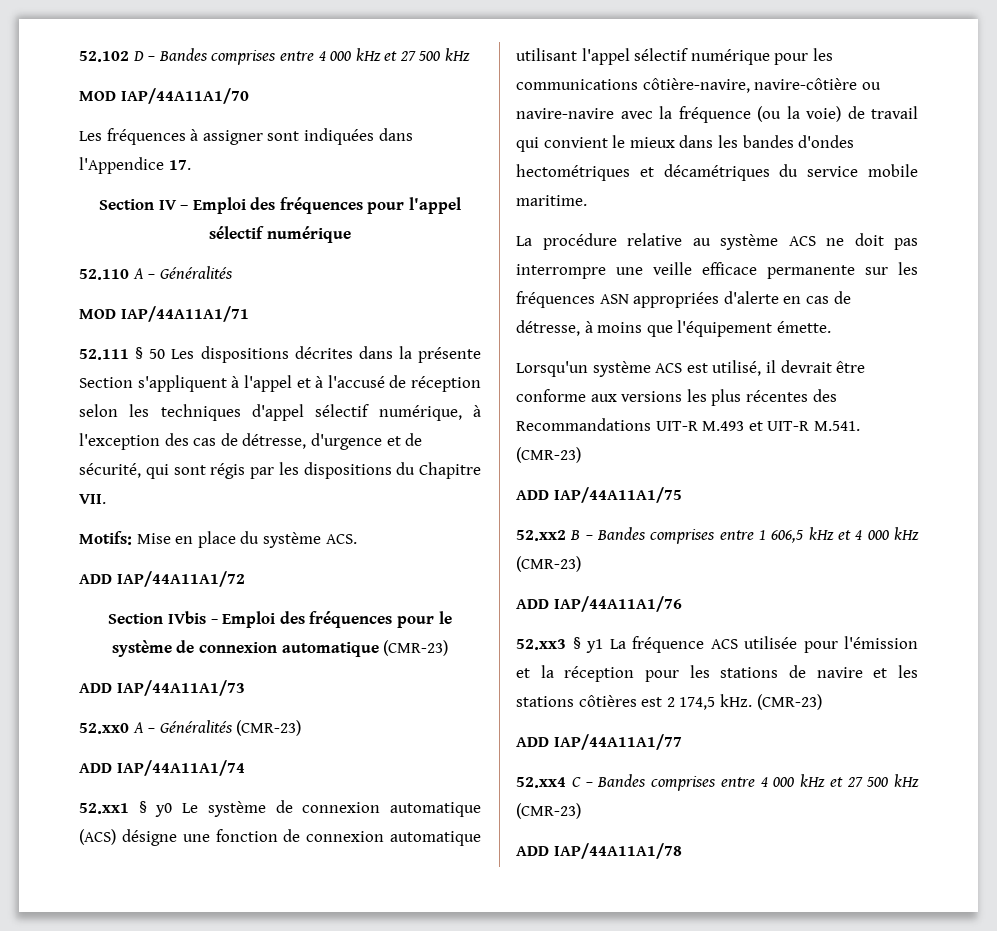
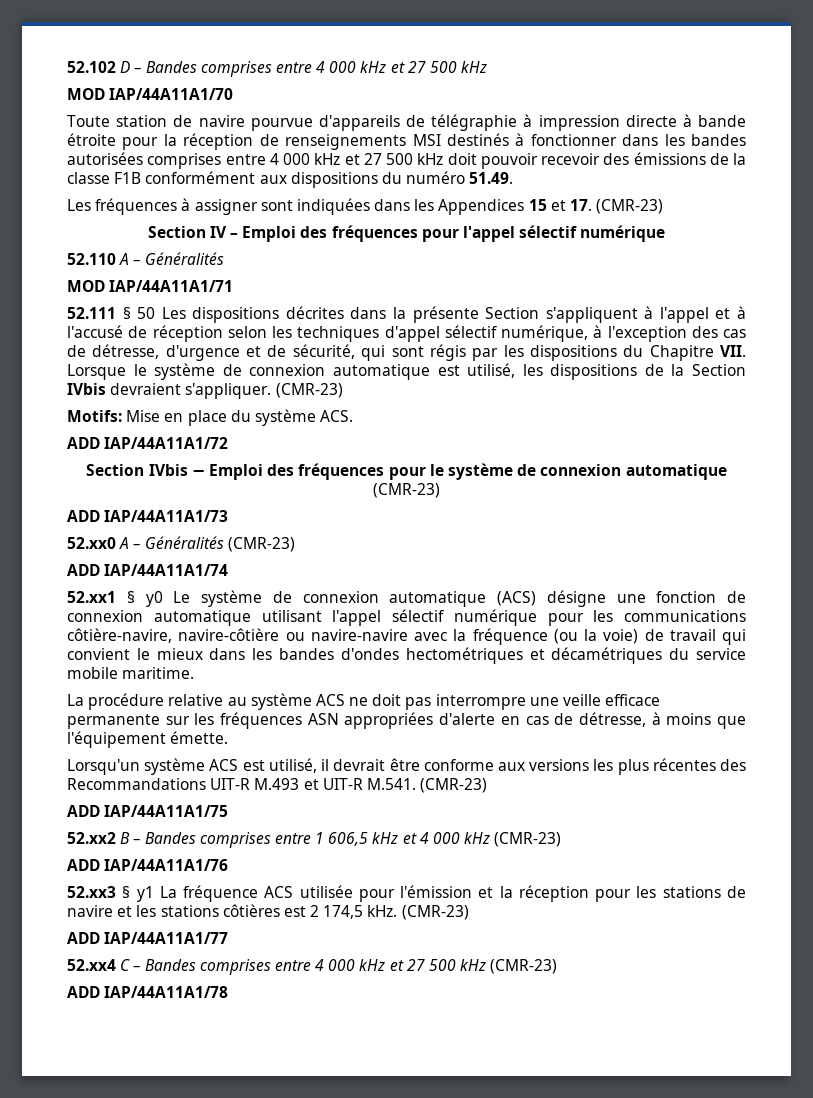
(249, 96) none -> [67,114,746,131] [67,133,746,150] [67,152,746,169] [67,171,514,188] // Toute station de navire pourvue d'appareils de télégraphie à impression directe à bande étroite pour la réception de renseignements MSI destinés à fonctionner dans les bandes autorisées comprises entre 4 000 kHz et 27 500 kHz doit pouvoir recevoir des émissions de la classe F1B conformément aux dispositions du numéro 51.49.
[79,157,164,174] l'Appendice -> [414,199,566,215] les Appendices 15 et
(191, 165) none -> [596,199,664,214] (CMR-23)
(106, 499) none -> [67,363,747,380] [67,383,343,399] Lorsque le système de connexion automatique est utilisé, les dispositions de la Section IVbis devraient s'appliquer. (CMR-23)

